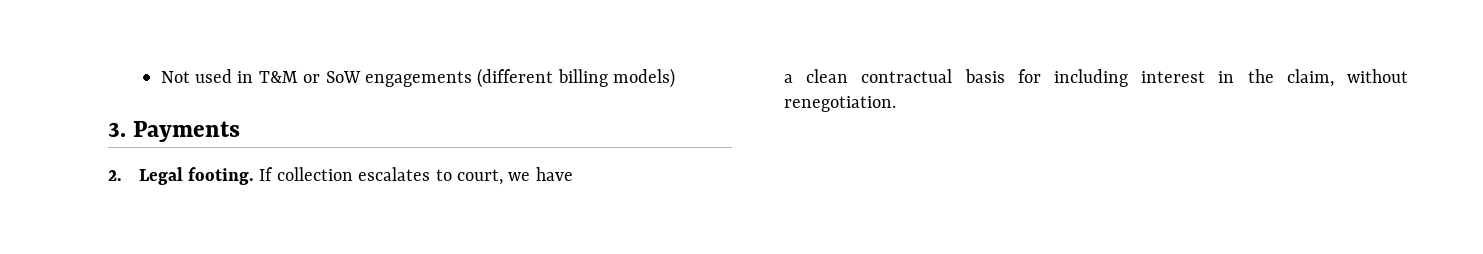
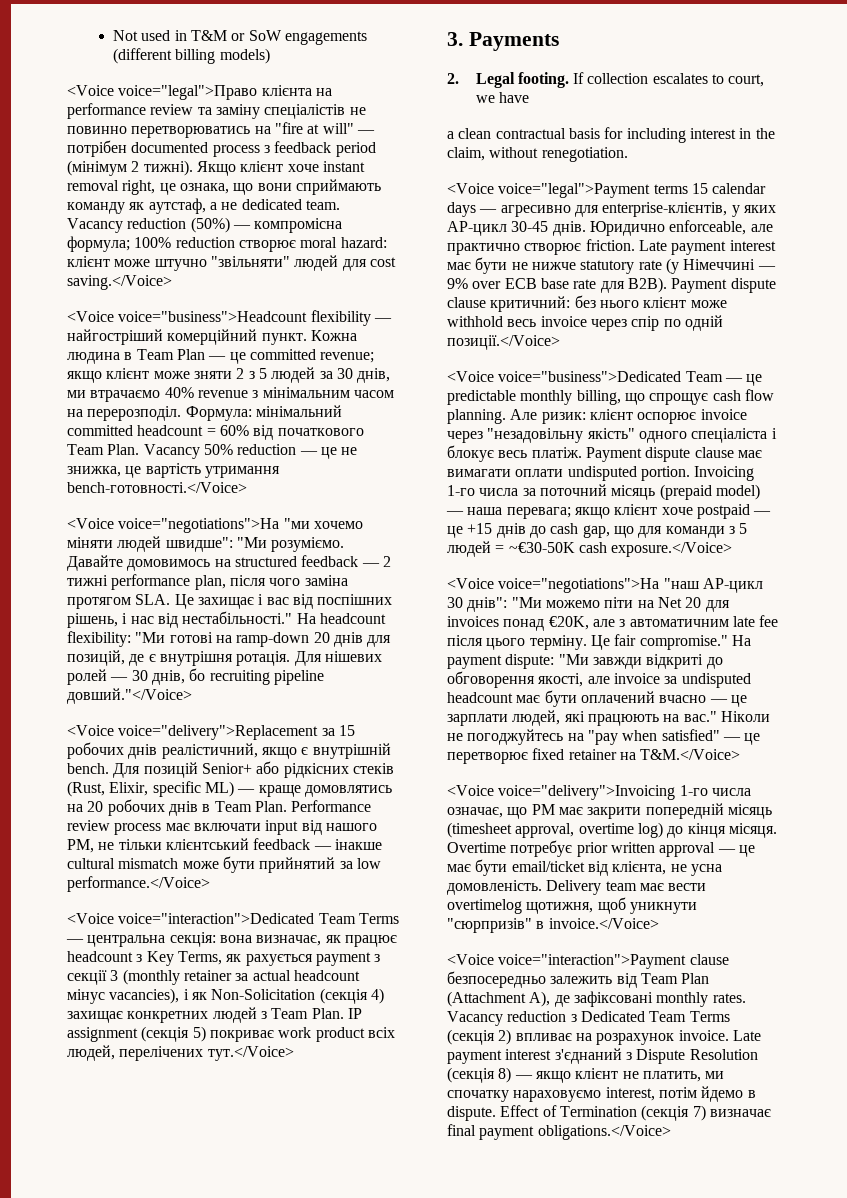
(676, 78) none -> [67,85,332,100] [67,103,366,119] [67,122,375,138] [67,140,376,157] [67,160,365,176] [67,179,381,195] [67,198,340,214] [67,217,343,233] [67,236,387,252] [67,255,396,271] [67,275,172,290] [67,310,392,326] [67,329,357,345] [67,349,375,364] [67,367,391,383] [67,387,394,402] [67,405,342,421] [67,425,364,440] [67,444,358,459] [67,463,280,478] [67,482,247,493] [67,518,363,533] [67,536,345,552] [67,555,391,571] [67,574,348,590] [67,594,393,609] [67,611,386,628] [67,631,392,647] [67,650,382,666] [67,668,324,685] [67,688,192,704] [67,725,355,740] [67,742,391,759] [67,761,394,778] [67,781,392,797] [67,799,372,816] [67,820,377,835] [67,838,382,853] [67,856,381,873] [67,876,210,892] [67,913,399,924] [66,932,397,947] [67,951,381,966] [67,969,360,985] [67,988,384,1004] [67,1007,362,1023] [67,1026,395,1042] [67,1045,294,1061] // <Voice voice="legal">Право клієнта на performance review та заміну спеціалістів не повинно перетворюватись на "fire at will" — потрібен documented process з feedback period (мінімум 2 тижні). Якщо клієнт хоче instant removal right, це ознака, що вони сприймають команду як аутстаф, а не dedicated team. Vacancy reduction (50%) — компромісна формула; 100% reduction створює moral hazard: клієнт може штучно "звільняти" людей для cost saving.</Voice> // <Voice voice="business">Headcount flexibility — найгостріший комерційний пункт. Кожна людина в Team Plan — це committed revenue; якщо клієнт може зняти 2 з 5 людей за 30 днів, ми втрачаємо 40% revenue з мінімальним часом на перерозподіл. Формула: мінімальний committed headcount = 60% від початкового Team Plan. Vacancy 50% reduction — це не знижка, це вартість утримання bench-готовності.</Voice> // <Voice voice="negotiations">На "ми хочемо міняти людей швидше": "Ми розуміємо. Давайте домовимось на structured feedback — 2 тижні performance plan, після чого заміна протягом SLA. Це захищає і вас від поспішних рішень, і нас від нестабільності." На headcount flexibility: "Ми готові на ramp-down 20 днів для позицій, де є внутрішня ротація. Для нішевих ролей — 30 днів, бо recruiting pipeline довший."</Voice> // <Voice voice="delivery">Replacement за 15 робочих днів реалістичний, якщо є внутрішній bench. Для позицій Senior+ або рідкісних стеків (Rust, Elixir, specific ML) — краще домовлятись на 20 робочих днів в Team Plan. Performance review process має включати input від нашого PM, не тільки клієнтський feedback — інакше cultural mismatch може бути прийнятий за low performance.</Voice> // <Voice voice="interaction">Dedicated Team Terms — центральна секція: вона визначає, як працює headcount з Key Terms, як рахується payment з секції 3 (monthly retainer за actual headcount мінус vacancies), і як Non-Solicitation (секція 4) захищає конкретних людей з Team Plan. IP assignment (секція 5) покриває work product всіх людей, перелічених тут.</Voice>
(896, 104) none -> [447,183,767,198] [447,202,776,217] [447,220,773,236] [447,239,776,255] [447,257,776,274] [447,277,776,293] [447,295,727,312] [447,315,723,331] [447,335,560,350] [447,371,763,386] [447,389,774,405] [447,409,747,424] [447,428,777,443] [447,445,762,462] [447,466,755,481] [447,484,760,500] [446,504,772,519] [447,523,748,538] [447,541,733,557] [447,578,763,593] [447,597,730,612] [447,615,779,631] [447,634,751,650] [447,654,723,669] [447,671,751,688] [447,690,747,707] [447,710,770,726] [447,729,761,745] [447,748,741,764] [447,785,751,800] [447,803,772,819] [447,822,777,838] [447,840,755,857] [447,859,722,876] [447,880,707,895] [447,897,697,914] [447,918,659,933] [447,954,729,969] [447,971,710,988] [447,991,746,1007] [447,1011,730,1026] [447,1029,761,1045] [447,1048,758,1064] [447,1067,725,1083] [447,1086,756,1102] [447,1105,771,1121] [447,1124,671,1140] // <Voice voice="legal">Payment terms 15 calendar days — агресивно для enterprise-клієнтів, у яких AP-цикл 30-45 днів. Юридично enforceable, але практично створює friction. Late payment interest має бути не нижче statutory rate (у Німеччині — 9% over ECB base rate для B2B). Payment dispute clause критичний: без нього клієнт може withhold весь invoice через спір по одній позиції.</Voice> // <Voice voice="business">Dedicated Team — це predictable monthly billing, що спрощує cash flow planning. Але ризик: клієнт оспорює invoice через "незадовільну якість" одного спеціаліста і блокує весь платіж. Payment dispute clause має вимагати оплати undisputed portion. Invoicing 1-го числа за поточний місяць (prepaid model) — наша перевага; якщо клієнт хоче postpaid — це +15 днів до cash gap, що для команди з 5 людей = ~€30-50K cash exposure.</Voice> // <Voice voice="negotiations">На "наш AP-цикл 30 днів": "Ми можемо піти на Net 20 для invoices понад €20K, але з автоматичним late fee після цього терміну. Це fair compromise." На payment dispute: "Ми завжди відкриті до обговорення якості, але invoice за undisputed headcount має бути оплачений вчасно — це зарплати людей, які працюють на вас." Ніколи не погоджуйтесь на "pay when satisfied" — це перетворює fixed retainer на T&M.</Voice> // <Voice voice="delivery">Invoicing 1-го числа означає, що PM має закрити попередній місяць (timesheet approval, overtime log) до кінця місяця. Overtime потребує prior written approval — це має бути email/ticket від клієнта, не усна домовленість. Delivery team має вести overtimelog щотижня, щоб уникнути "сюрпризів" в invoice.</Voice> // <Voice voice="interaction">Payment clause безпосередньо залежить від Team Plan (Attachment A), де зафіксовані monthly rates. Vacancy reduction з Dedicated Team Terms (секція 2) впливає на розрахунок invoice. Late payment interest з'єднаний з Dispute Resolution (секція 8) — якщо клієнт не платить, ми спочатку нараховуємо interest, потім йдемо в dispute. Effect of Termination (секція 7) визначає final payment obligations.</Voice>

